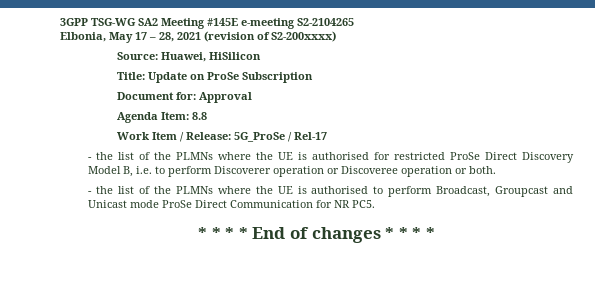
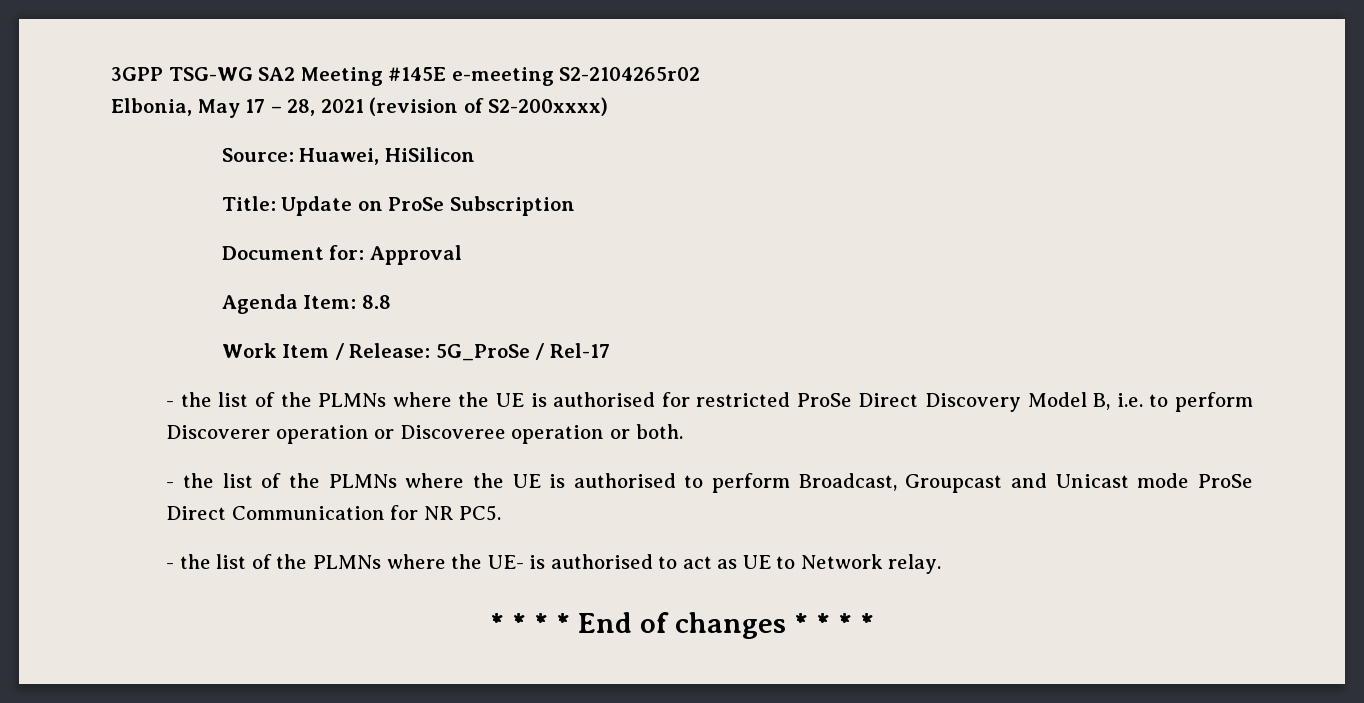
[297,18,354,26] S2-2104265 -> [559,67,701,81] S2-2104265r02
(376, 204) none -> [166,554,942,574] // - the list of the PLMNs where the UE- is authorised to act as UE to Network relay.

